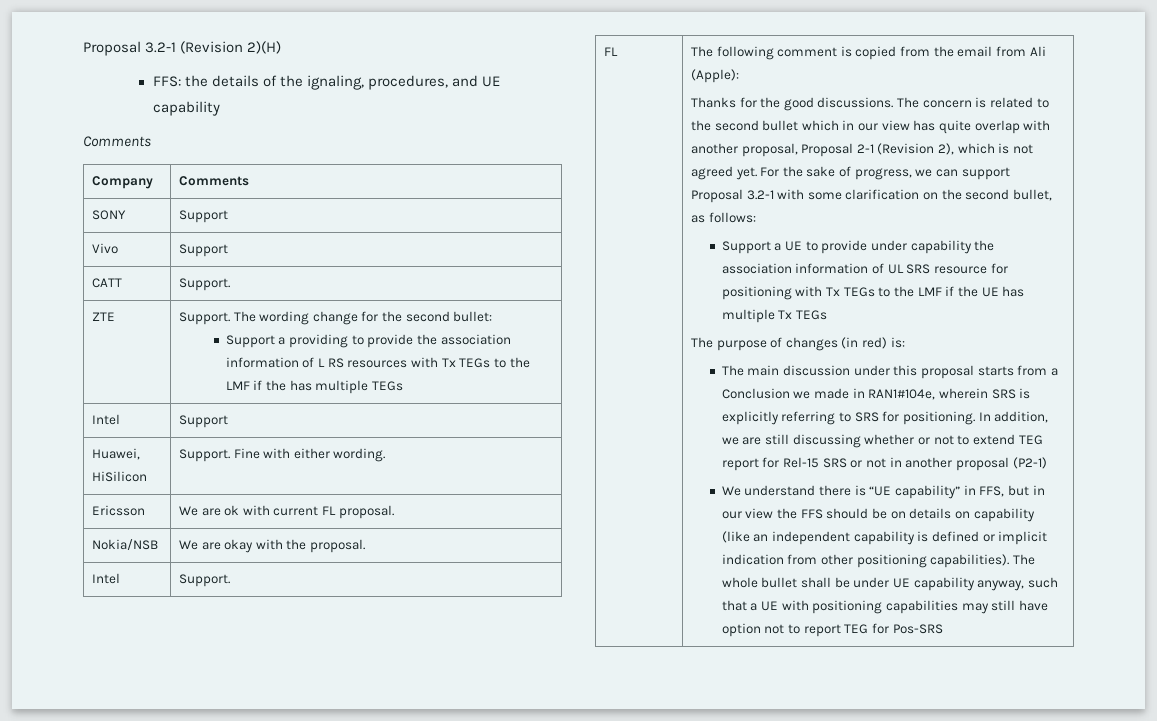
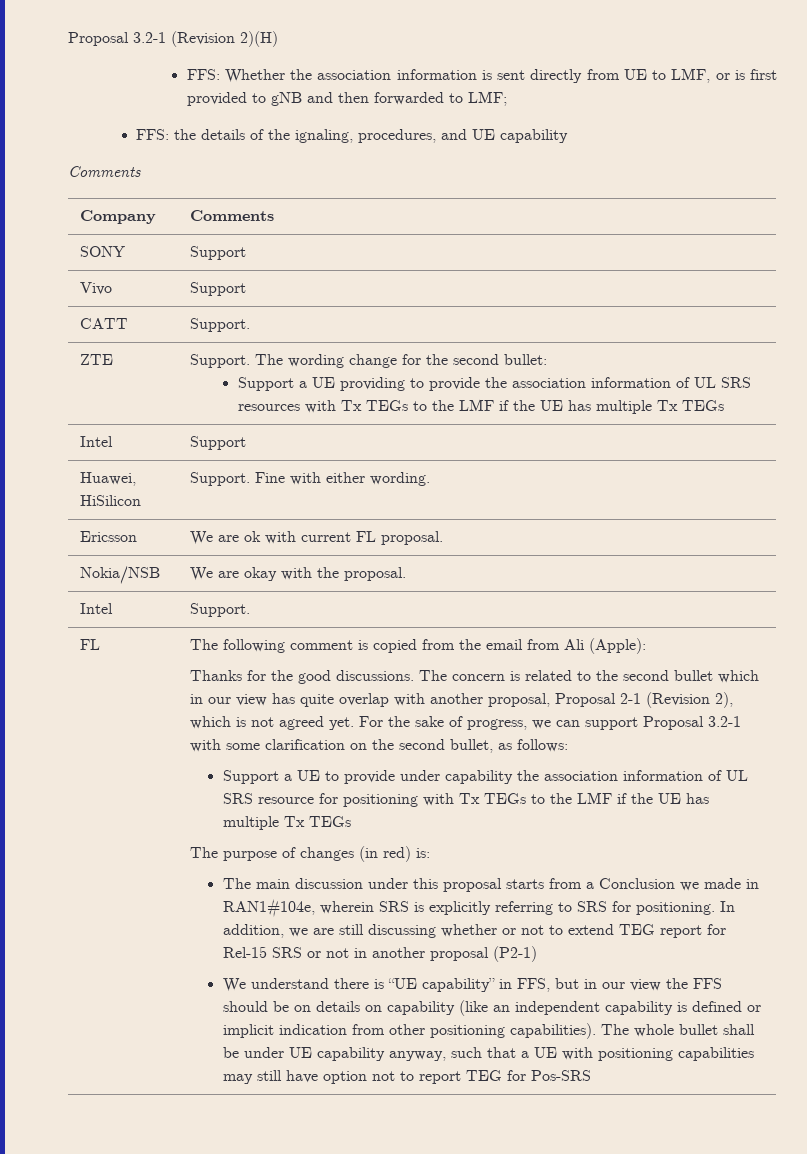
(282, 47) none -> [186,68,777,83] [186,91,507,106] // FFS: Whether the association information is sent directly from UE to LMF, or is first provided to gNB and then forwarded to LMF;
(286, 341) none -> [311,377,335,388] UE
[318,358,344,368] L RS -> [693,377,751,388] UL SRS
[289,380,369,394] has multiple -> [539,400,678,414] UE has multiple Tx

